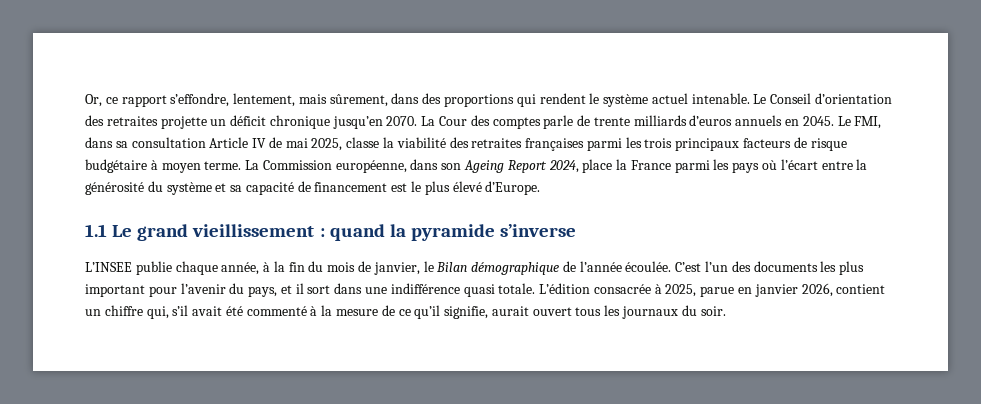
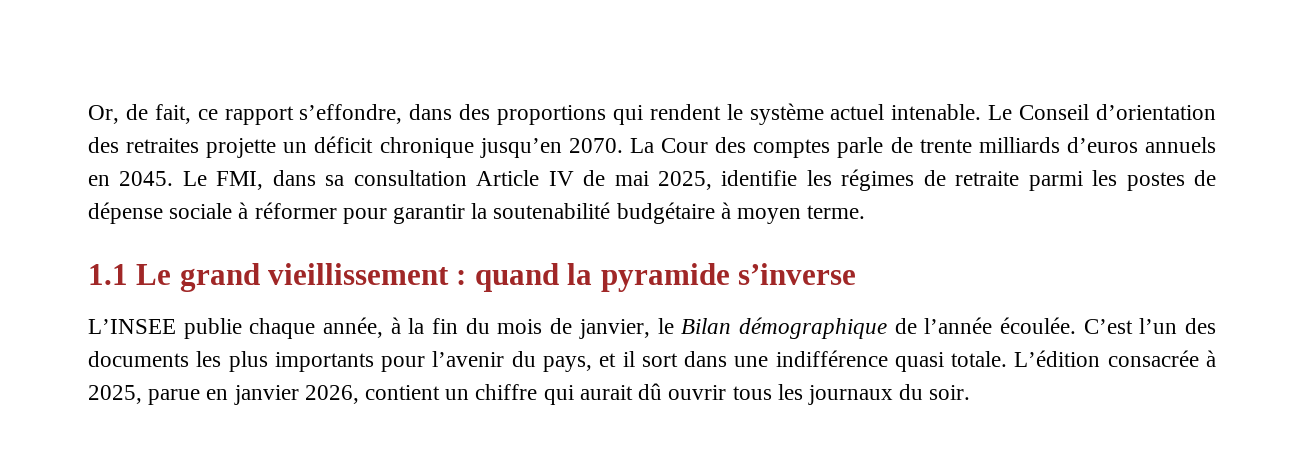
(102, 100) none -> [125,104,191,124] de fait,
[233,93,388,107] lentement, mais sûrement, -> (403, 114) none
[346,137,847,151] [85,159,868,173] [85,181,541,195] classe la viabilité des retraites françaises parmi les trois principaux facteurs de risque budgétaire à moyen terme. La Commission européenne, dans son Ageing Report 2024, place la France parmi les pays où l’écart entre la générosité du système et sa capacité de financement est le plus élevé d’Europe. -> [721,169,1217,191] [88,202,866,224] identifie les régimes de retraite parmi les postes de dépense sociale à réformer pour garantir la soutenabilité budgétaire à moyen terme.
[85,284,145,297] important -> [274,352,374,372] importants
[146,305,572,319] qui, s’il avait été commenté à la mesure de ce qu’il signifie, aurait ouvert -> [543,383,727,405] qui aurait dû ouvrir

